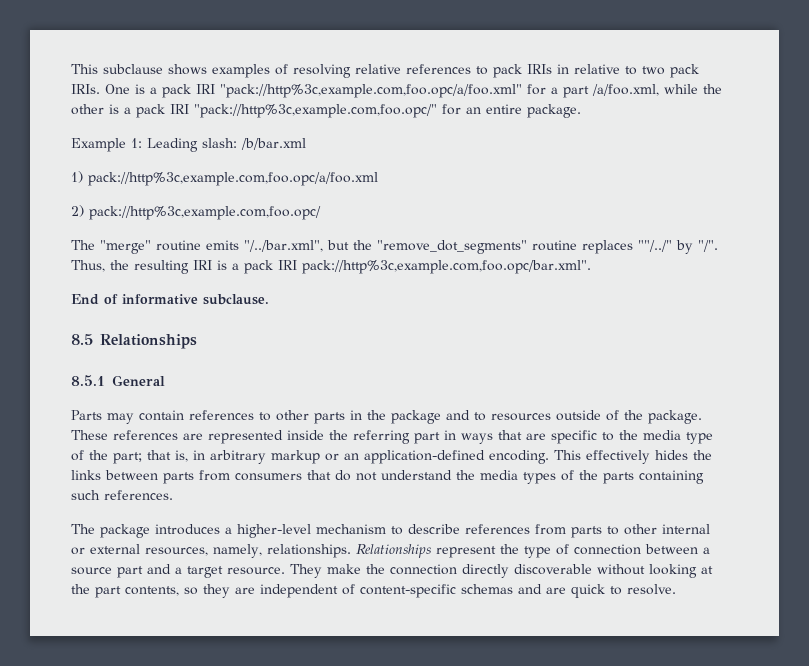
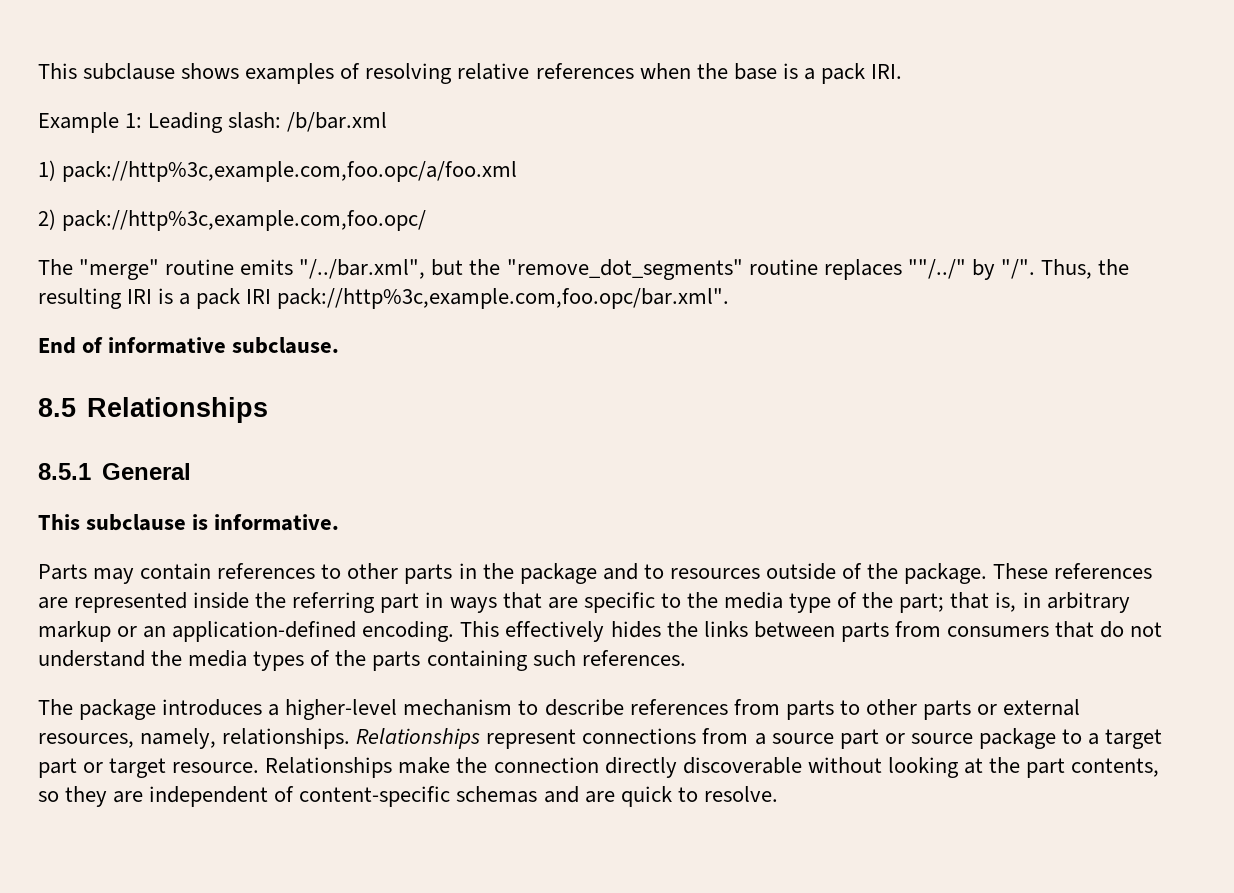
[476,64,699,78] [71,84,722,98] [71,104,581,118] to pack IRIs in relative to two pack IRIs. One is a pack IRI "pack://http%3c,example.com,foo.opc/a/foo.xml" for a part /a/foo.xml, while the other is a pack IRI "pack://http%3c,example.com,foo.opc/" for an entire package. -> [639,63,903,84] when the base is a pack IRI.
(165, 380) none -> [38,514,340,531] // This subclause is informative.
[662,524,710,534] internal -> [922,700,971,720] parts
[499,544,710,558] [71,564,322,578] the type of connection between a source part and a target resource. They -> [582,728,1163,749] [38,757,393,778] connections from a source part or source package to a target part or target resource. Relationships

